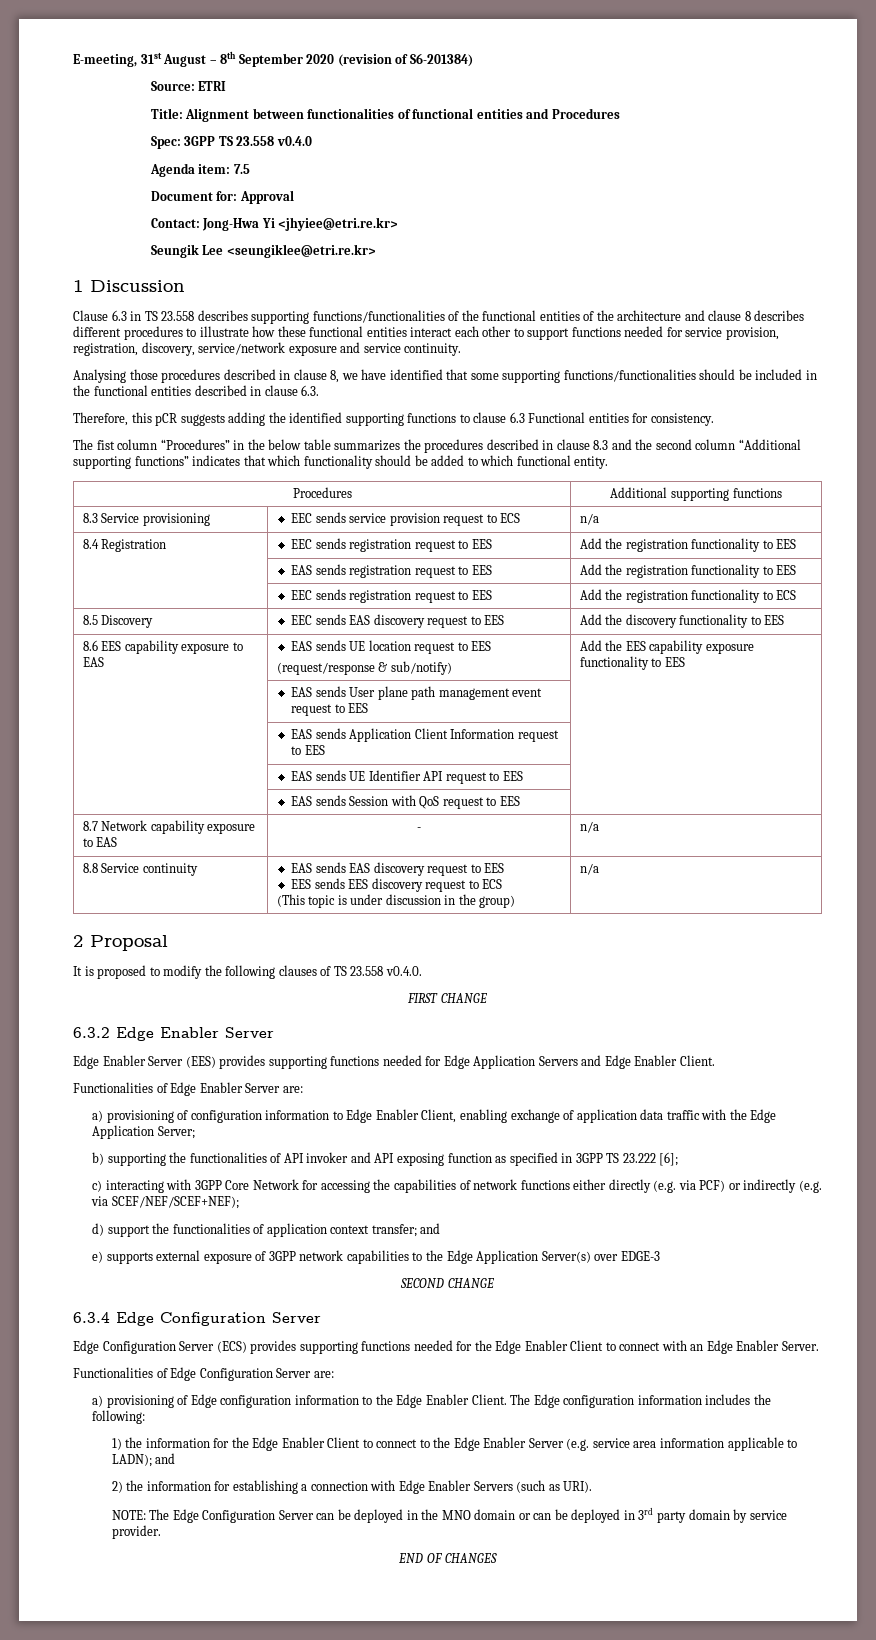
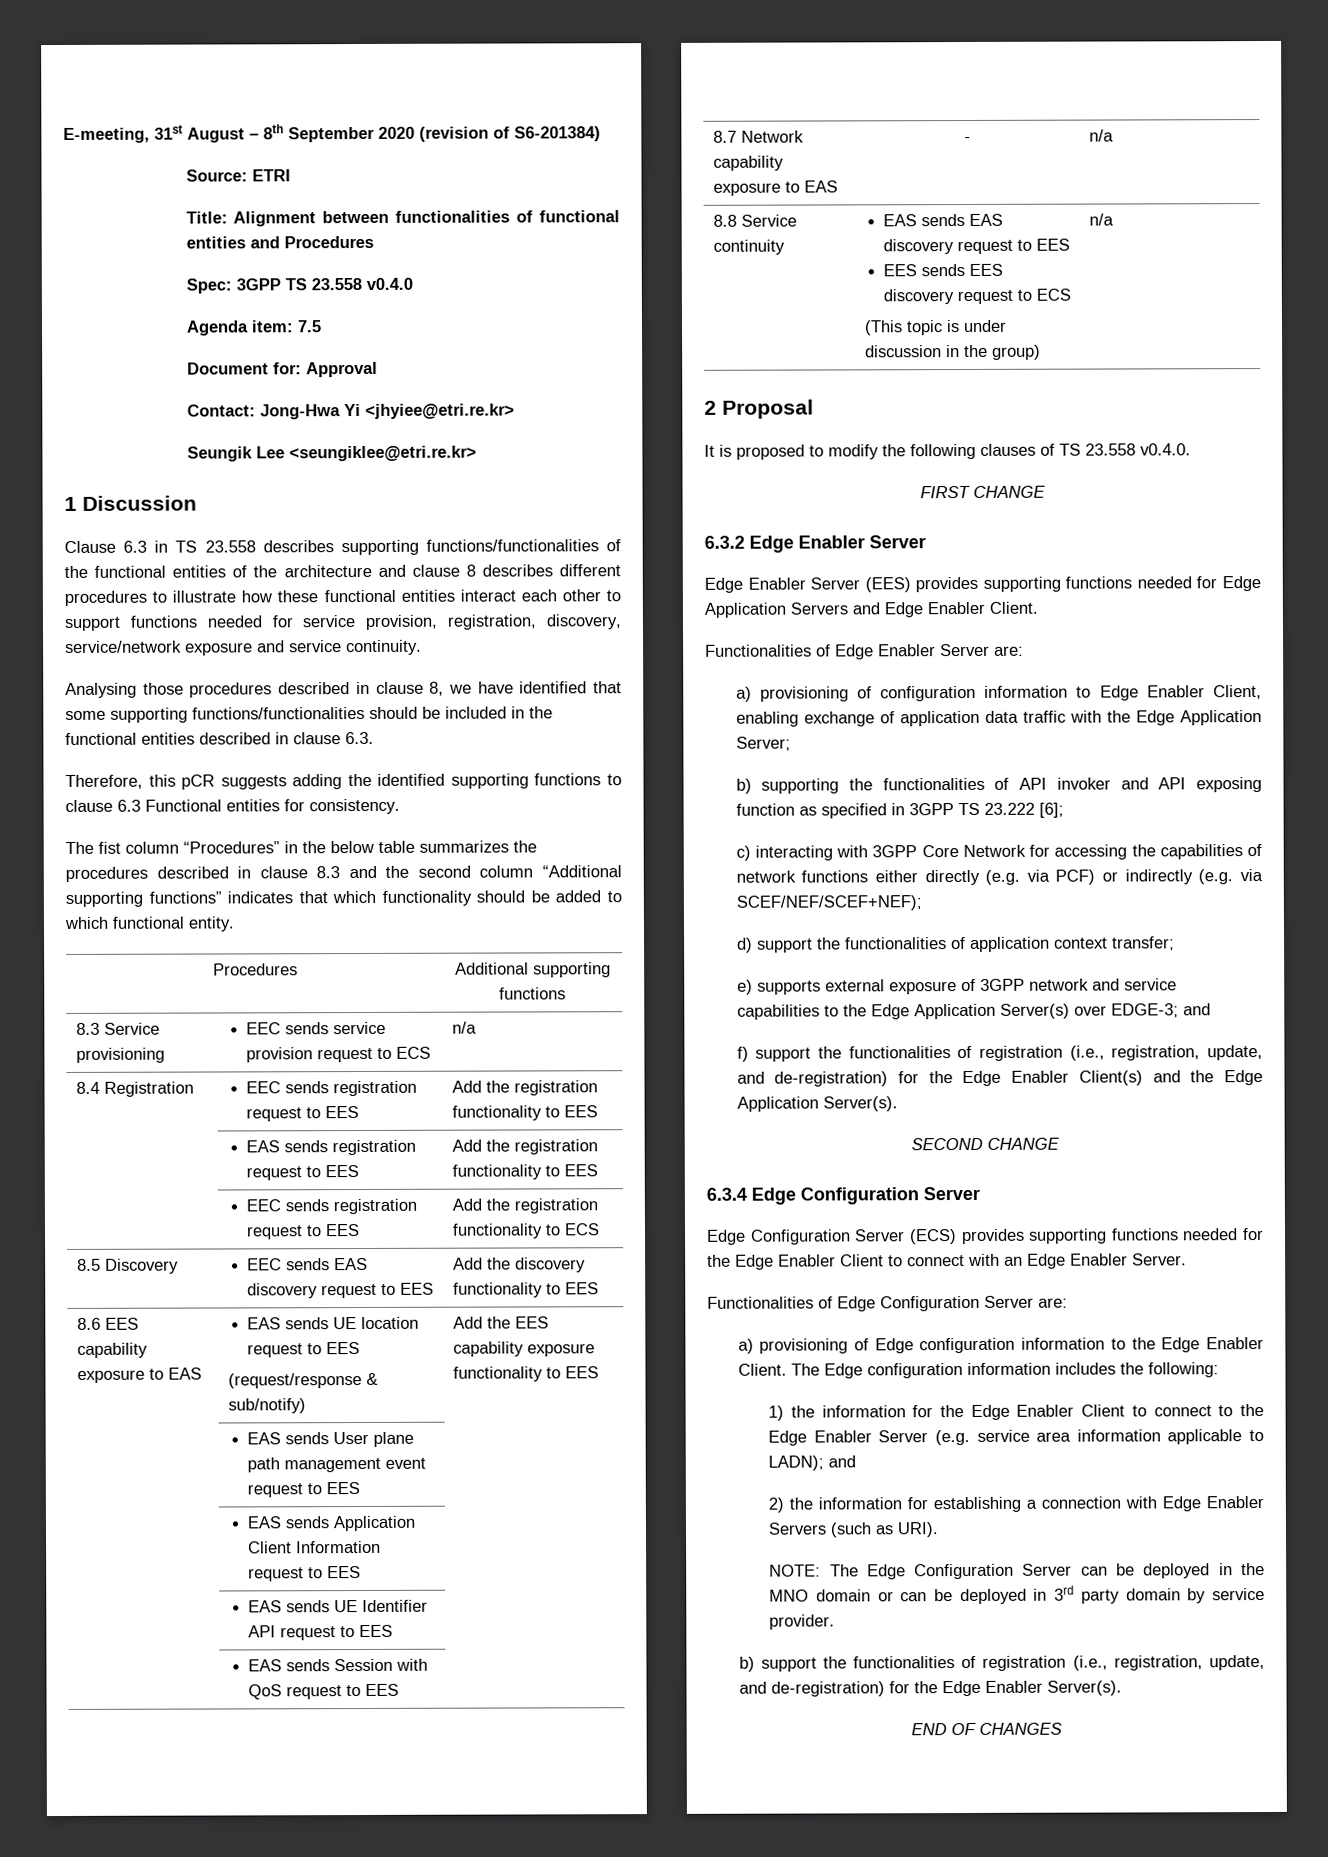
[420,1223,441,1234] and -> (1175, 943) none
(344, 1255) none -> [1091,978,1177,991] and service
[620,1251,660,1261] EDGE-3 -> [1110,1003,1211,1018] [736,1045,1263,1062] [736,1070,1263,1087] [736,1096,898,1112] EDGE-3; and // f) support the functionalities of registration (i.e., registration, update, and de-registration) for the Edge Enabler Client(s) and the Edge Application Server(s).
(161, 1532) none -> [738,1655,1265,1672] [738,1680,1122,1697] // b) support the functionalities of registration (i.e., registration, update, and de-registration) for the Edge Enabler Server(s).

